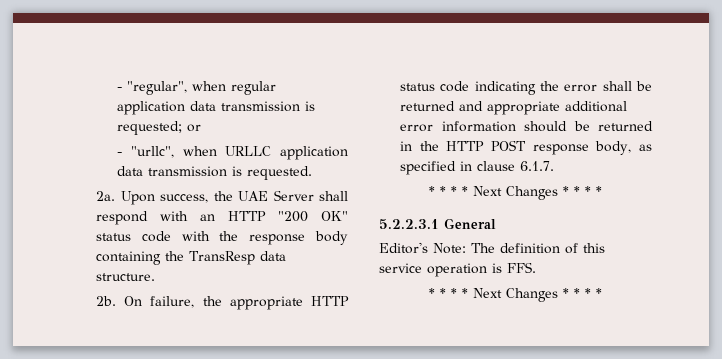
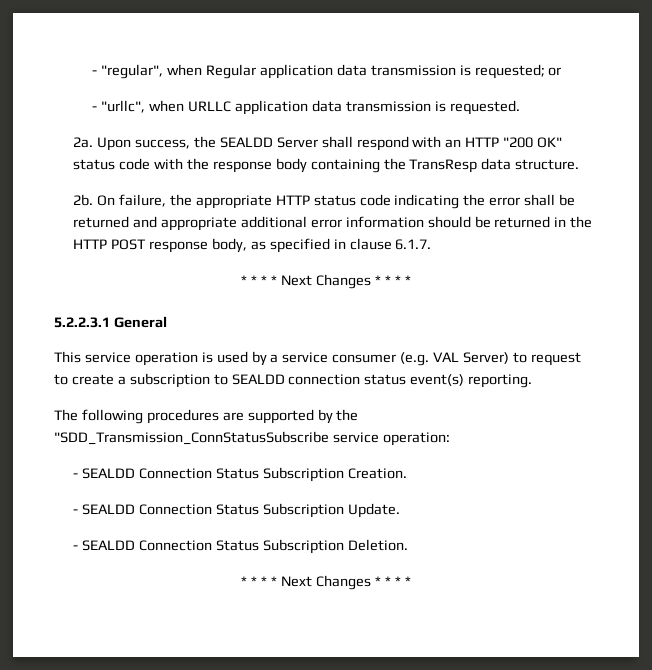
[231,81,277,95] regular -> [205,64,256,79] Regular
[238,191,269,201] UAE -> [219,137,273,148] SEALDD
[379,242,605,254] [379,262,536,277] Editor's Note: The definition of this service operation is FFS. -> [54,351,581,366] [54,373,533,388] [54,409,359,424] [54,431,450,446] [73,467,407,482] [73,503,400,518] [73,539,408,554] This service operation is used by a service consumer (e.g. VAL Server) to request to create a subscription to SEALDD connection status event(s) reporting. // The following procedures are supported by the "SDD_Transmission_ConnStatusSubscribe service operation: // - SEALDD Connection Status Subscription Creation. // - SEALDD Connection Status Subscription Update. // - SEALDD Connection Status Subscription Deletion.

